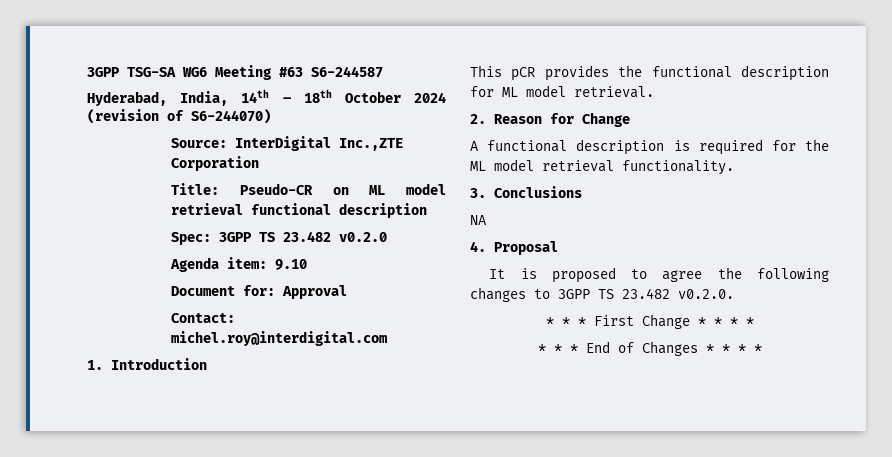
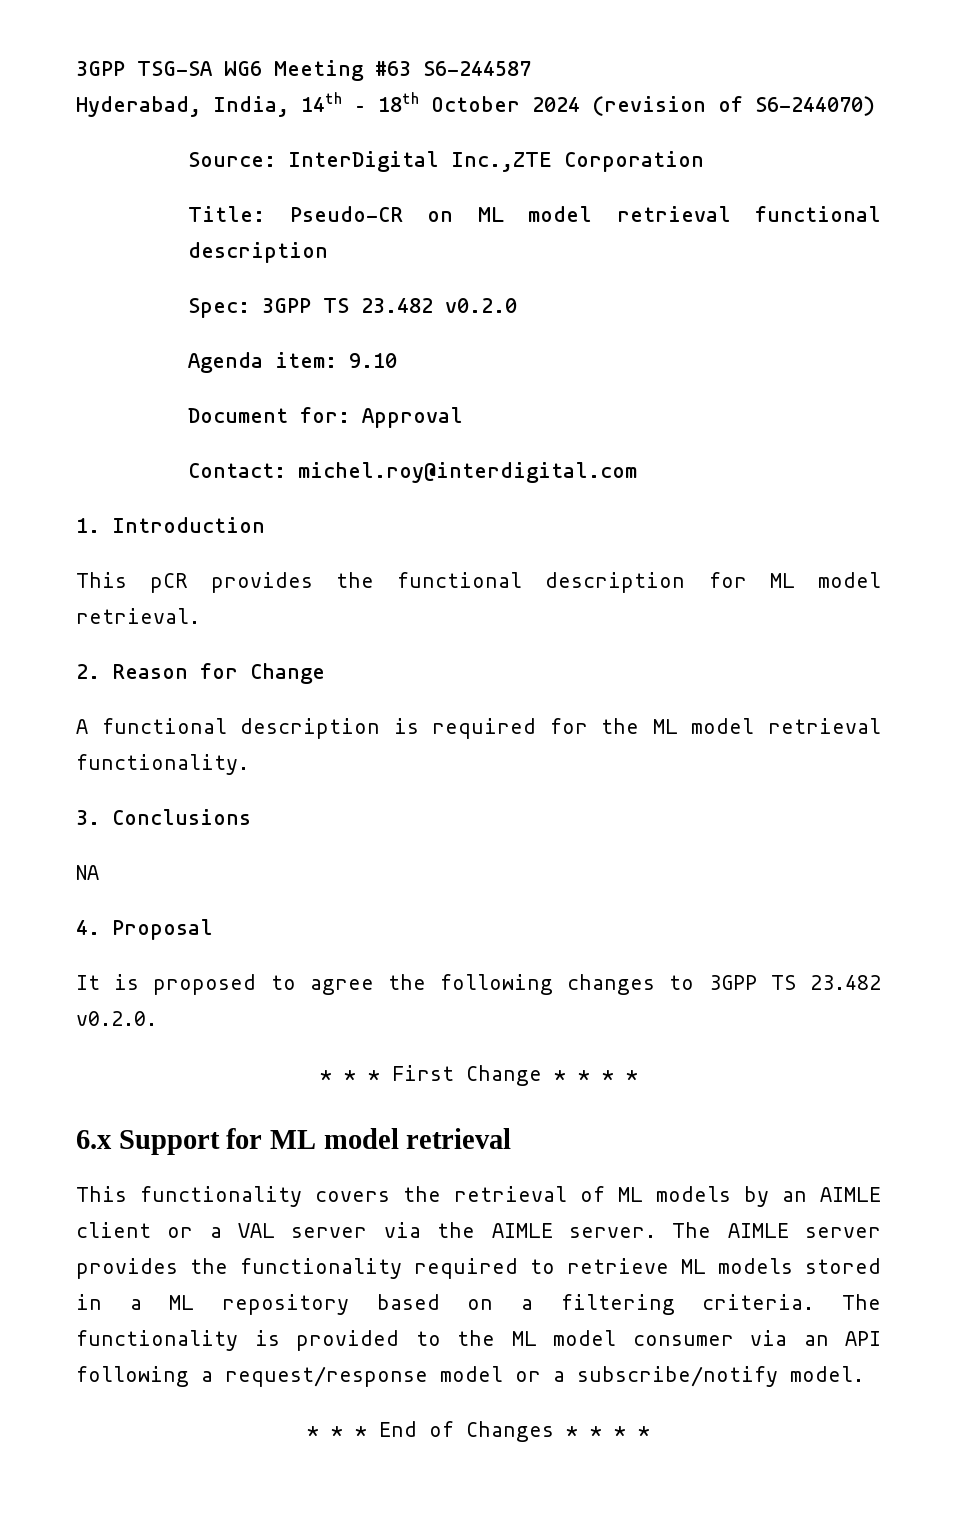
(754, 321) none -> [76,1128,512,1155] [76,1186,881,1207] [76,1222,882,1238] [76,1258,881,1279] [76,1294,881,1315] [76,1330,881,1351] [76,1366,864,1387] // 6.x Support for ML model retrieval // This functionality covers the retrieval of ML models by an AIMLE client or a VAL server via the AIMLE server. The AIMLE server provides the functionality required to retrieve ML models stored in a ML repository based on a filtering criteria. The functionality is provided to the ML model consumer via an API following a request/response model or a subscribe/notify model.

